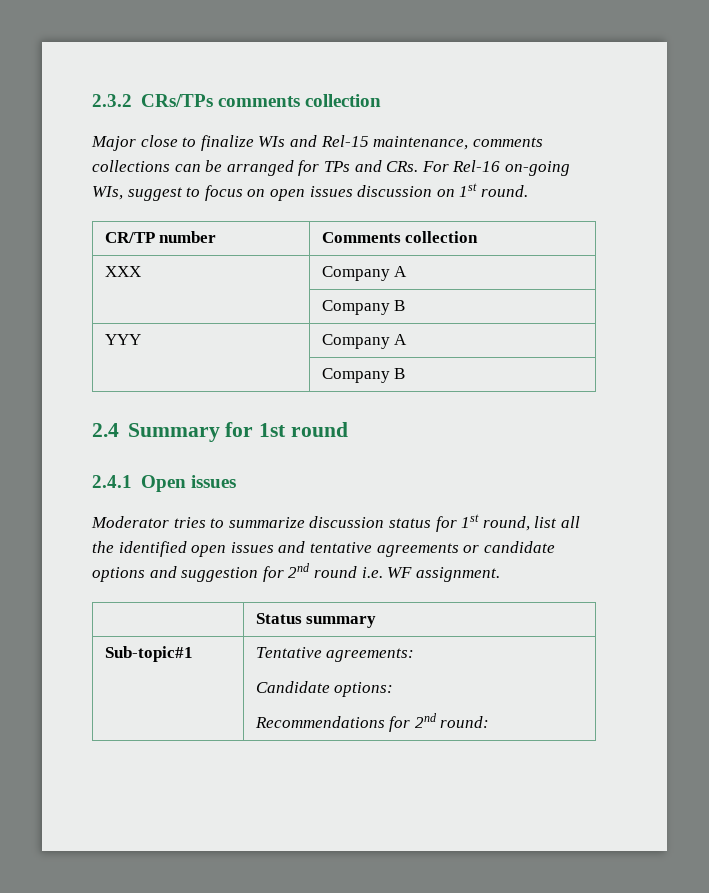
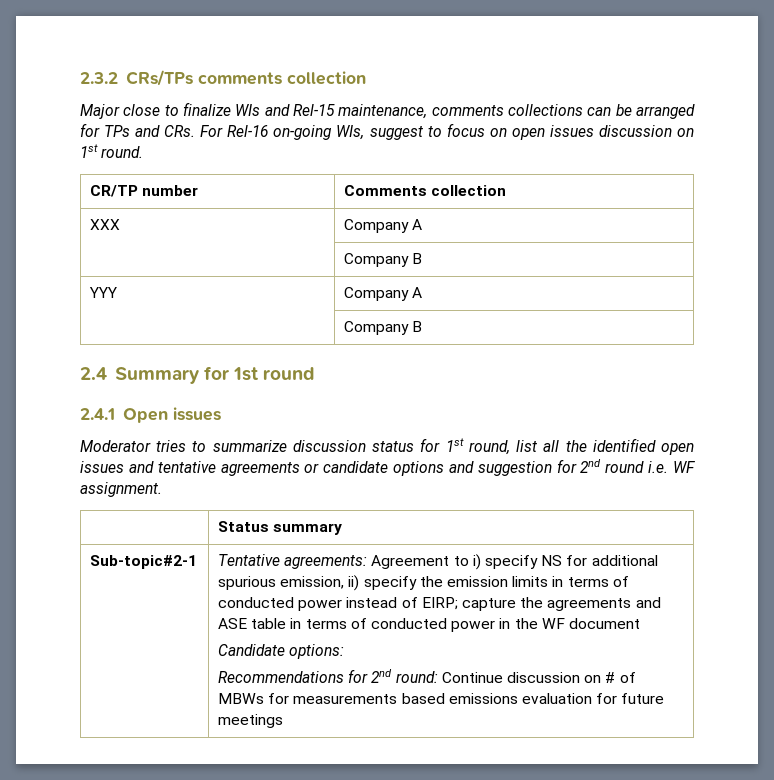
[104,646,193,662] Sub-topic#1 -> [90,555,198,569] Sub-topic#2-1
(415, 655) none -> [371,554,658,570] [218,575,629,591] [218,597,661,611] [218,618,640,632] Agreement to i) specify NS for additional spurious emission, ii) specify the emission limits in terms of conducted power instead of EIRP; capture the agreements and ASE table in terms of conducted power in the WF document
(490, 722) none -> [441,672,636,683] [218,693,665,704] [218,714,284,728] Continue discussion on # of MBWs for measurements based emissions evaluation for future meetings

